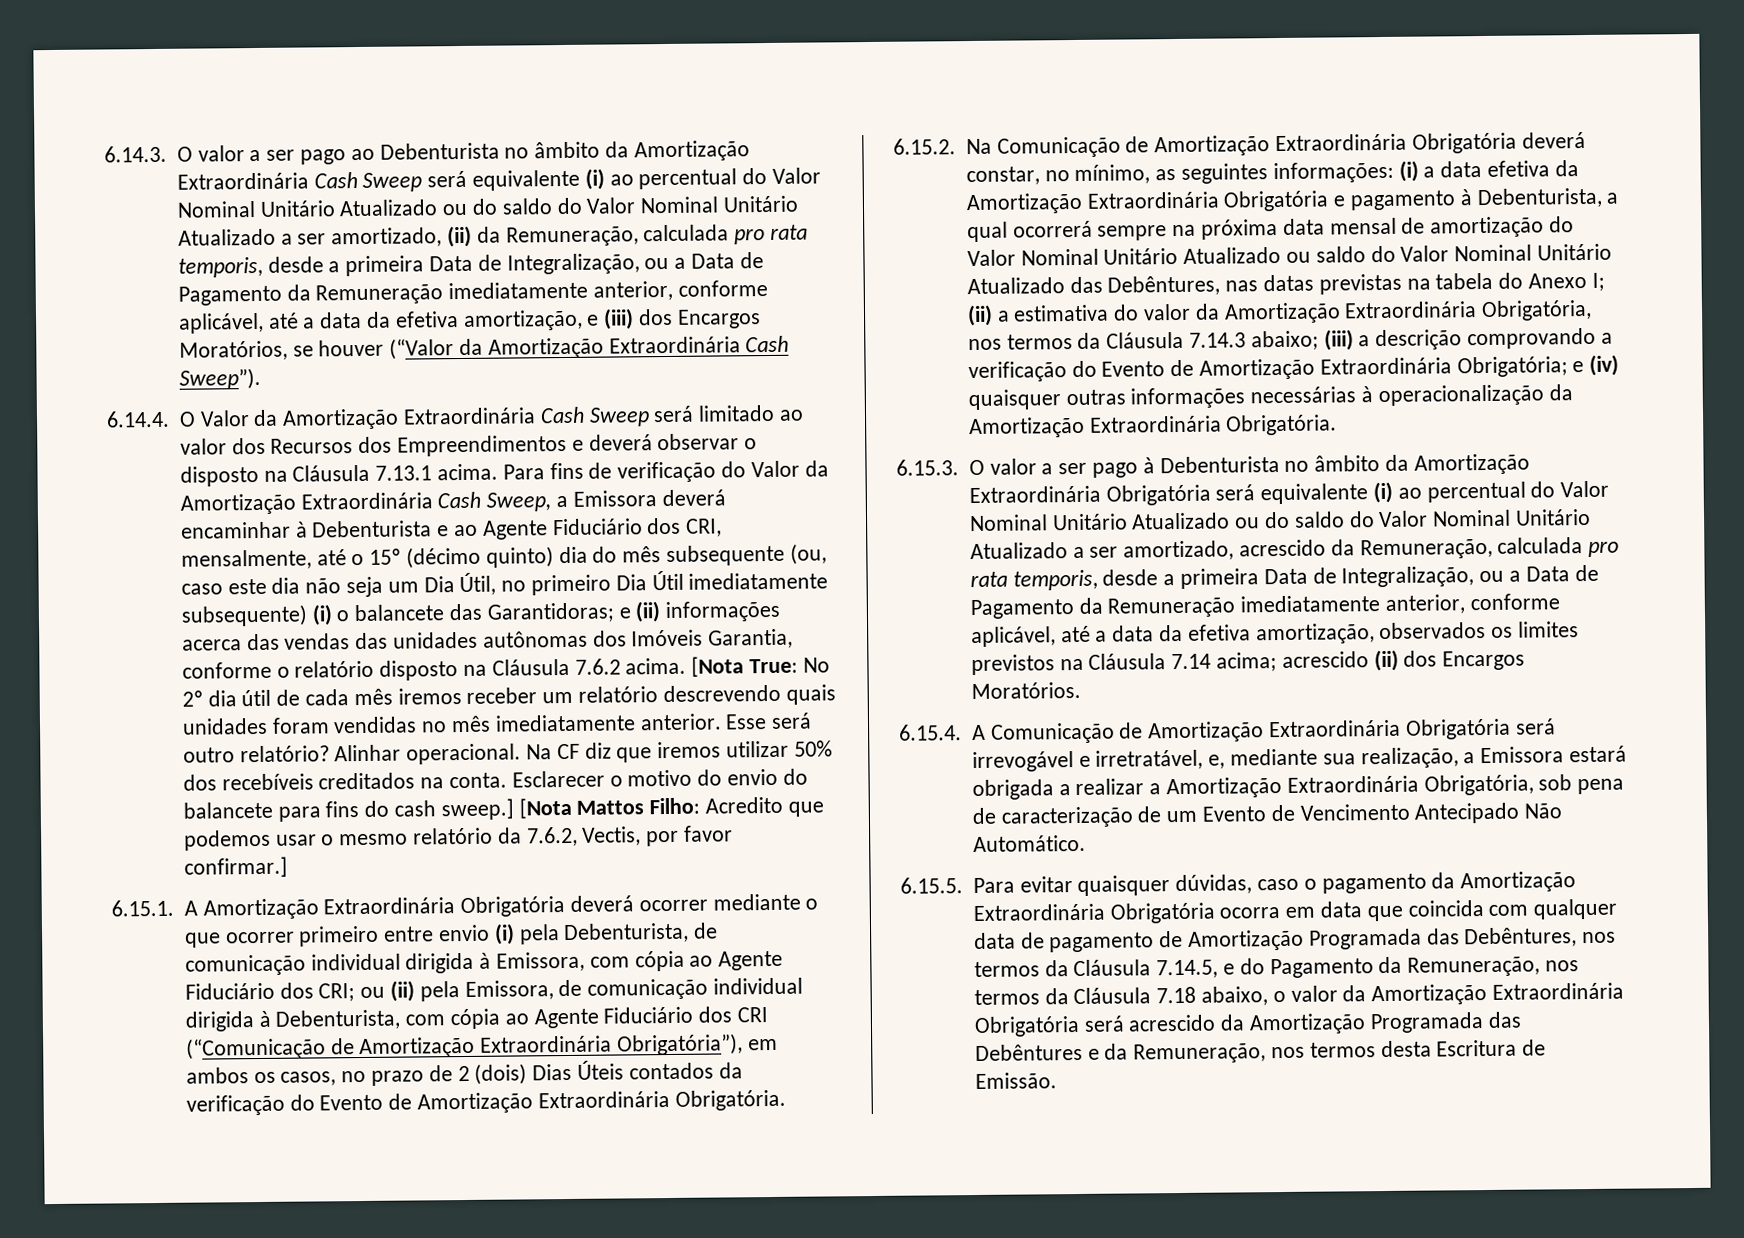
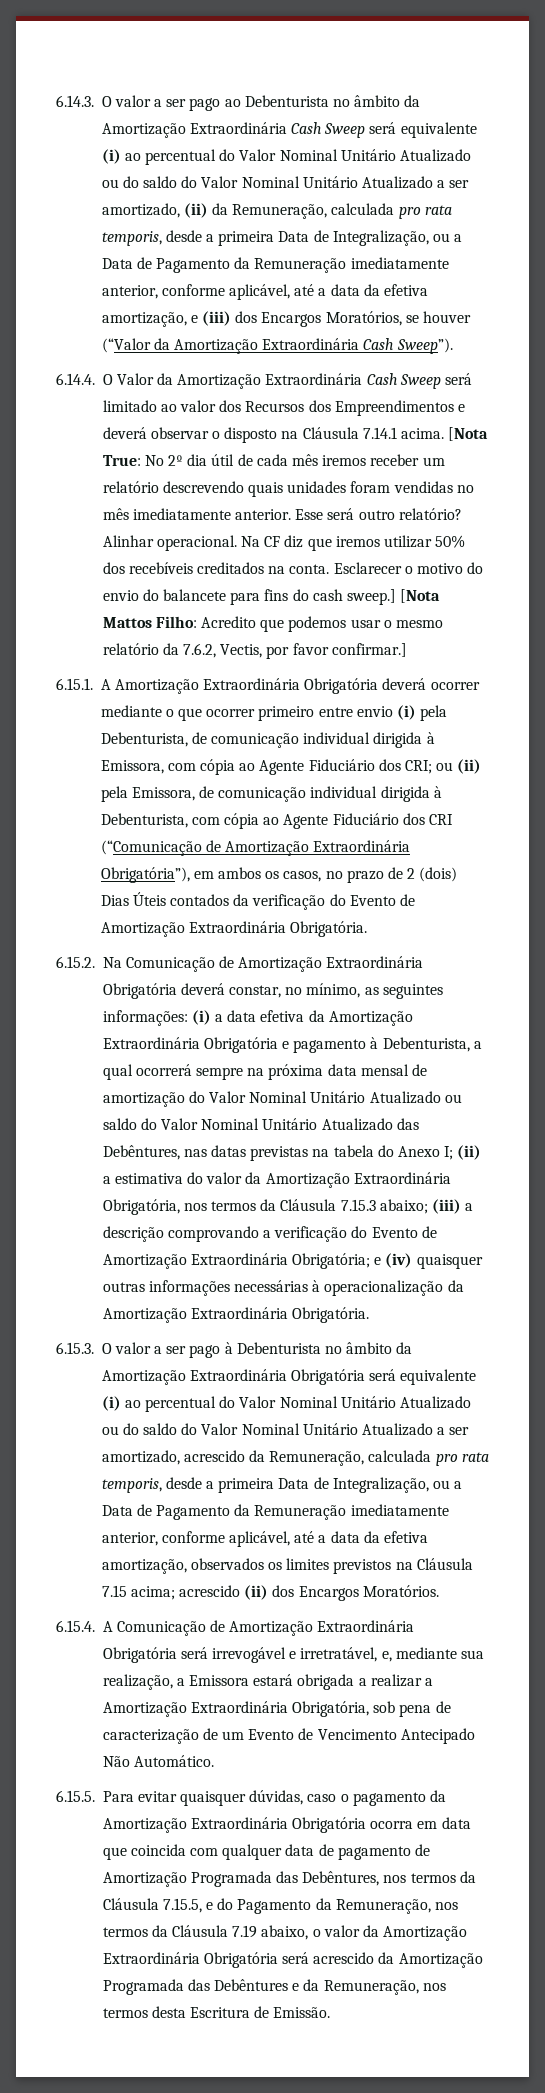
[375,460,829,483] [179,489,726,515] [180,517,723,540] [180,543,827,570] [180,570,829,598] [180,600,782,627] [181,628,794,651] [181,658,621,681] 7.13.1 acima. Para fins de verificação do Valor da Amortização Extraordinária Cash Sweep, a Emissora deverá encaminhar à Debenturista e ao Agente Fiduciário dos CRI, mensalmente, até o 15º (décimo quinto) dia do mês subsequente (ou, caso este dia não seja um Dia Útil, no primeiro Dia Útil imediatamente subsequente) (i) o balancete das Garantidoras; e (ii) informações acerca das vendas das unidades autônomas dos Imóveis Garantia, conforme o relatório disposto na Cláusula 7.6.2 -> [362,427,397,439] 7.14.1
[1188,332,1246,348] 7.14.3 -> [340,1199,376,1211] 7.15.3
[1171,653,1212,670] 7.14 -> [101,1585,127,1597] 7.15
[1156,959,1219,979] 7.14.5, -> [162,1898,202,1913] 7.15.5,
[1156,986,1197,1004] 7.18 -> [232,1925,258,1938] 7.19

